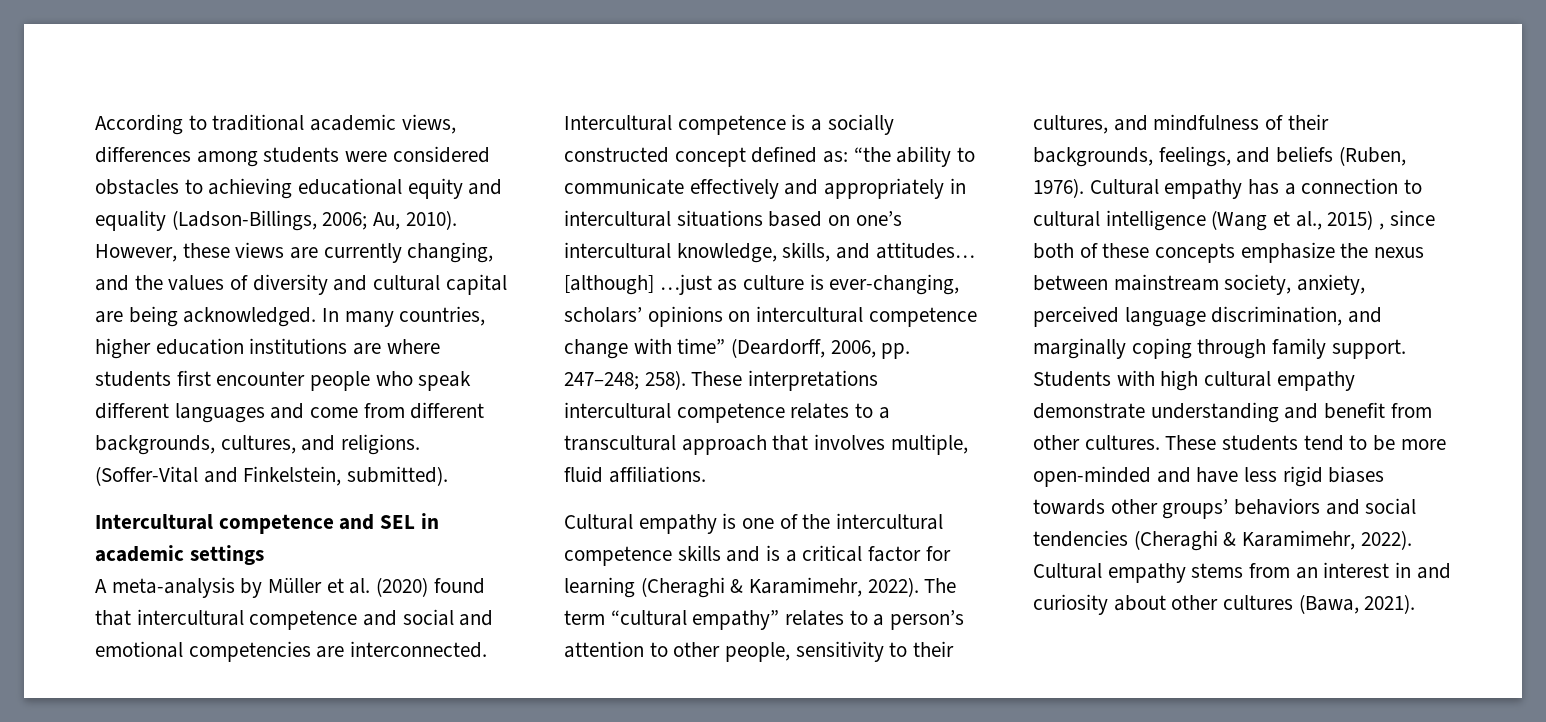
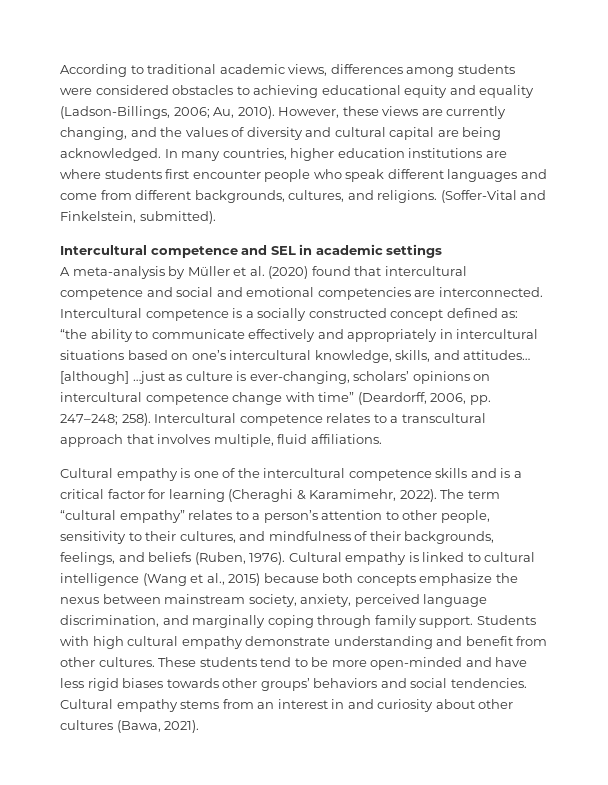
[691,370,879,391] [564,402,671,419] These interpretations intercultural -> [154,413,237,423] Intercultural
[1248,178,1399,195] has a connection -> [408,552,465,562] is linked
[1379,210,1435,230] [1033,243,1150,259] , since both of these -> [263,573,354,583] because both
[1033,530,1412,551] tendencies (Cheraghi & Karamimehr, 2022). -> [450,678,527,688] tendencies.

